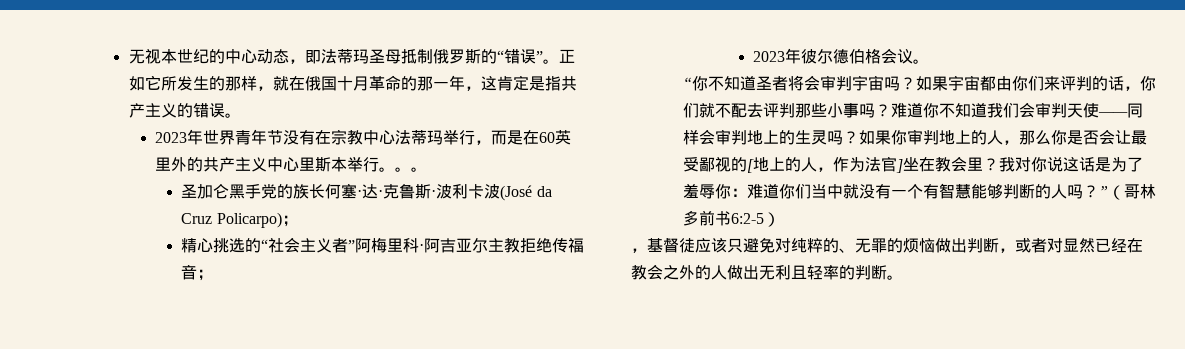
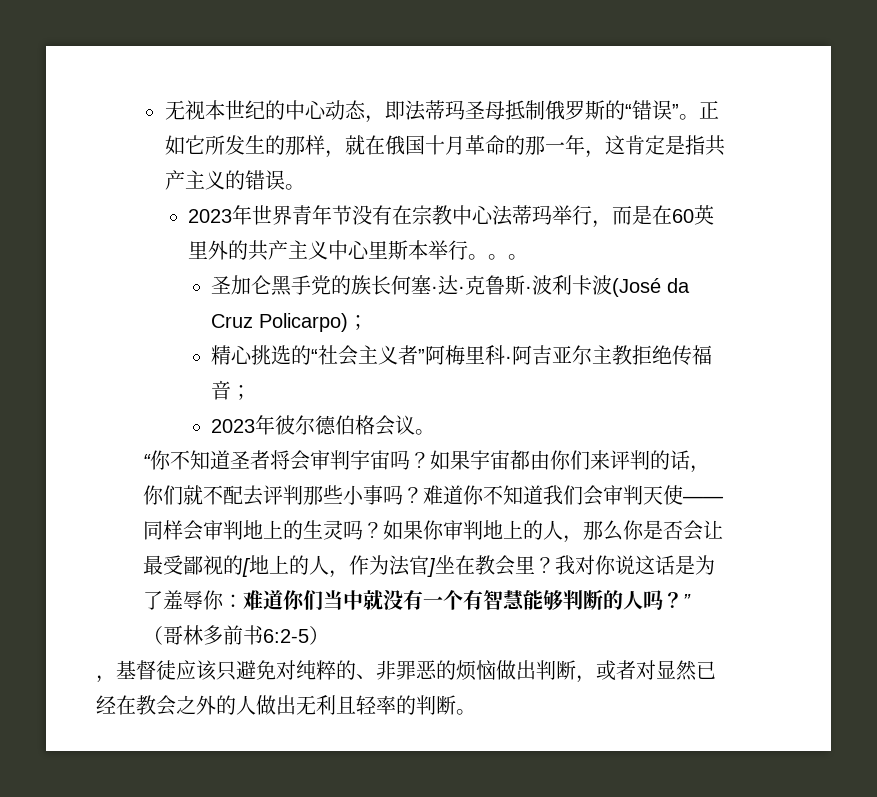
[855,238,887,253] 无罪 -> [376,660,437,680] 非罪恶

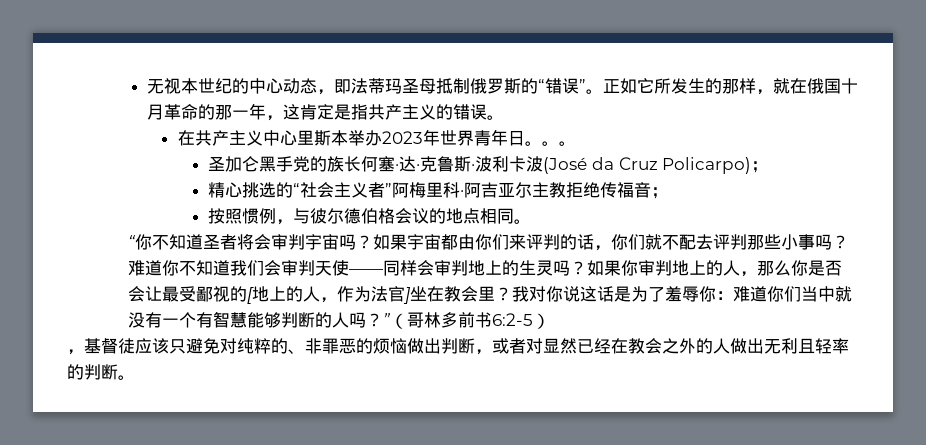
[187,205,714,228] [187,240,248,260] 2023年世界青年节没有在宗教中心法蒂玛举行，而是在60英里外的 -> [177,130,195,146] 在
[447,240,468,260] 行 -> [364,129,525,146] 办2023年世界青年日
[210,415,275,435] 2023年 -> [208,208,311,225] 按照惯例，与
(415, 425) none -> [429,208,515,224] 的地点相同

